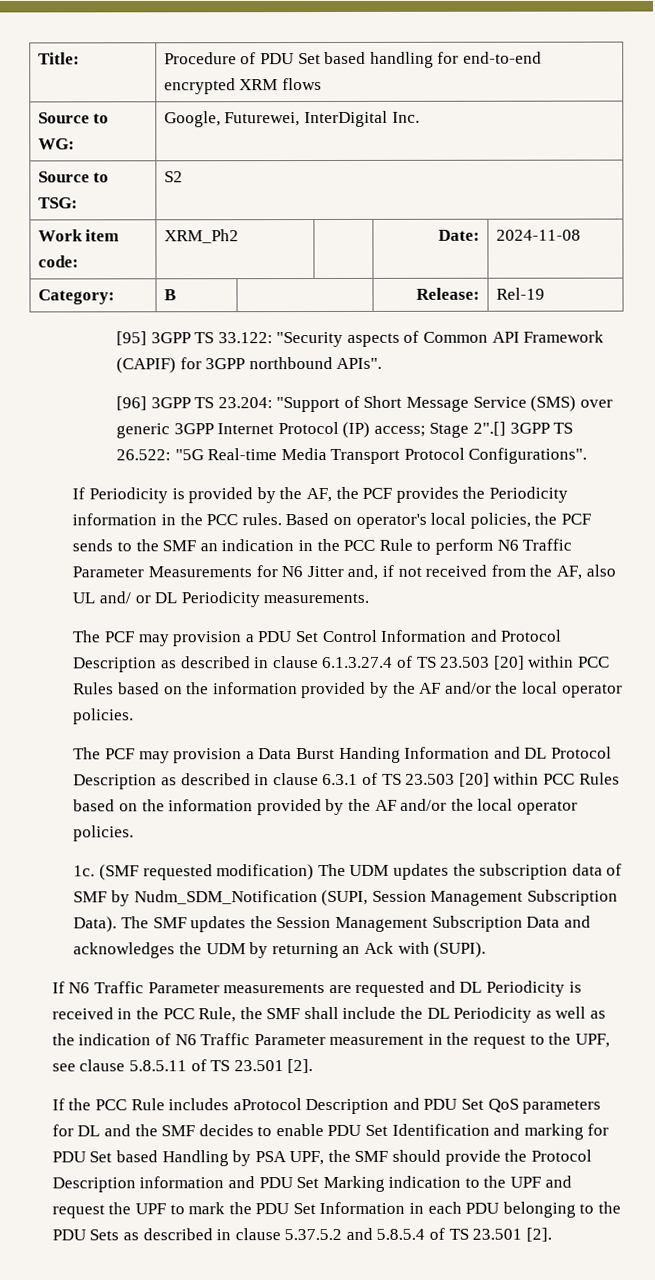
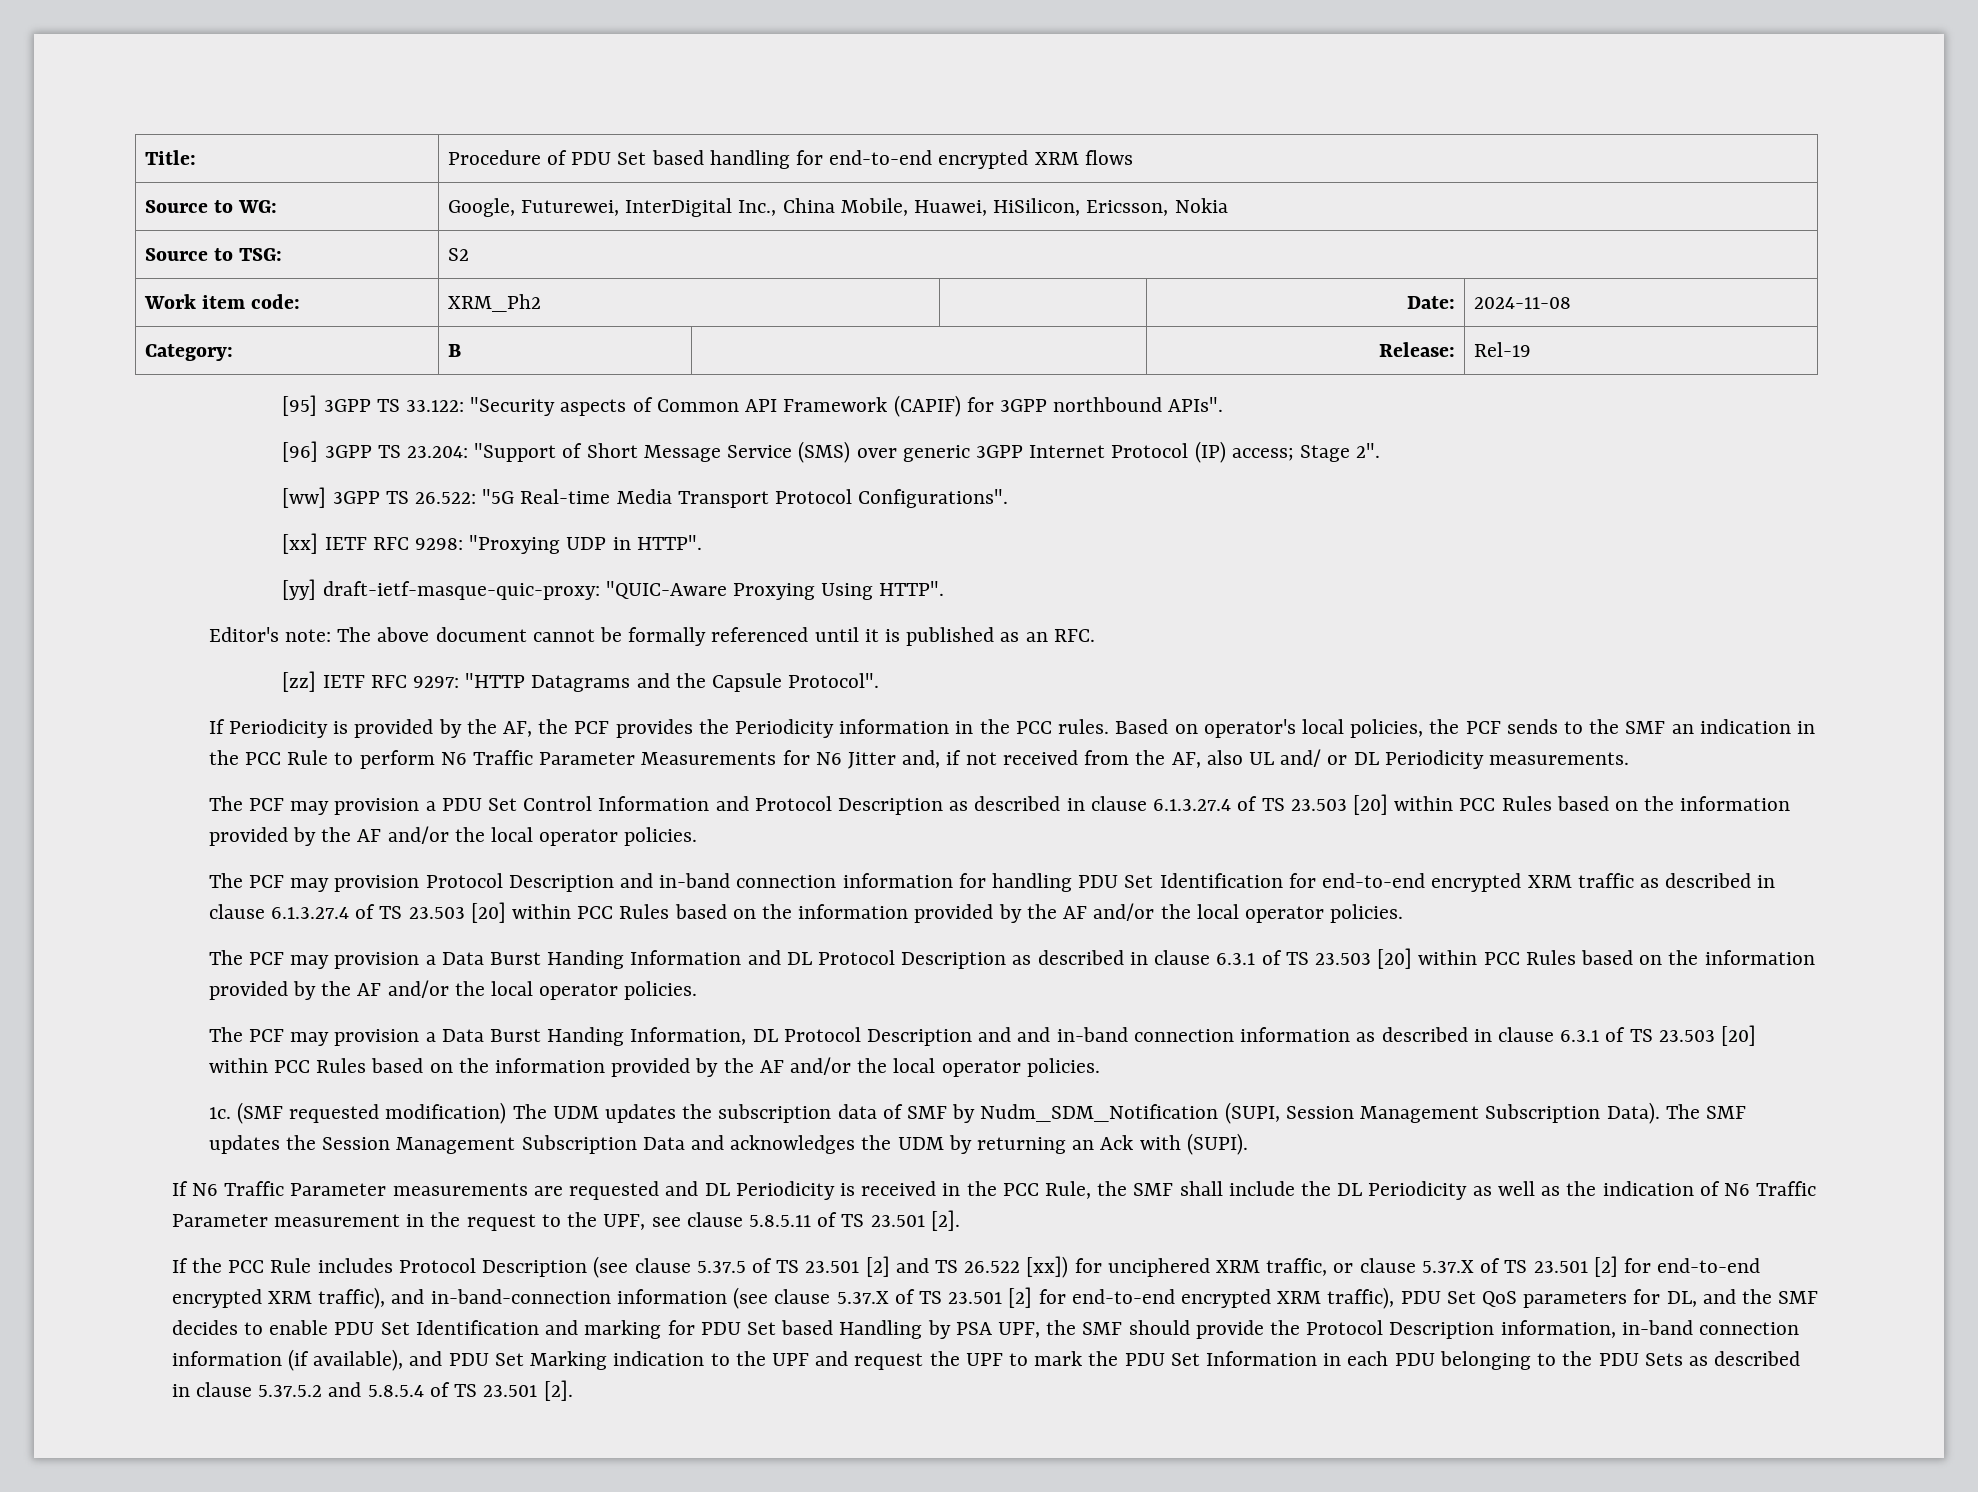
[391,111,420,123] Inc. -> [738,198,1228,216] Inc., China Mobile, Huawei, HiSilicon, Ericsson, Nokia
[473,421,507,436] 2".[] -> [1356,443,1381,458] [282,487,327,508] 2". // [ww]
(588, 455) none -> [282,533,702,554] [282,579,945,600] [208,627,1095,646] [282,671,880,692] // [xx] IETF RFC 9298: "Proxying UDP in HTTP". // [yy] draft-ietf-masque-quic-proxy: "QUIC-Aware Proxying Using HTTP". // Editor's note: The above document cannot be formally referenced until it is published as an RFC. // [zz] IETF RFC 9297: "HTTP Datagrams and the Capsule Protocol".
(135, 716) none -> [208,873,1776,892] [208,902,1404,923] // The PCF may provision Protocol Description and in-band connection information for handling PDU Set Identification for end-to-end encrypted XRM traffic as described in clause 6.1.3.27.4 of TS 23.503 [20] within PCC Rules based on the information provided by the AF and/or the local operator policies.
(135, 833) none -> [208,1025,1756,1046] [208,1057,1100,1077] // The PCF may provision a Data Burst Handing Information, DL Protocol Description and and in-band connection information as described in clause 6.3.1 of TS 23.503 [20] within PCC Rules based on the information provided by the AF and/or the local operator policies.
[232,1097,420,1115] aProtocol Description and -> [398,1256,1761,1278] [171,1287,1395,1309] Protocol Description (see clause 5.37.5 of TS 23.501 [2] and TS 26.522 [xx]) for unciphered XRM traffic, or clause 5.37.X of TS 23.501 [2] for end-to-end encrypted XRM traffic), and in-band-connection information (see clause 5.37.X of TS 23.501 [2] for end-to-end encrypted XRM traffic),
[77,1125,101,1137] DL -> [1666,1291,1697,1307] DL,
[139,1176,225,1189] information -> [1500,1320,1800,1338] [171,1349,404,1371] information, in-band connection information (if available),

